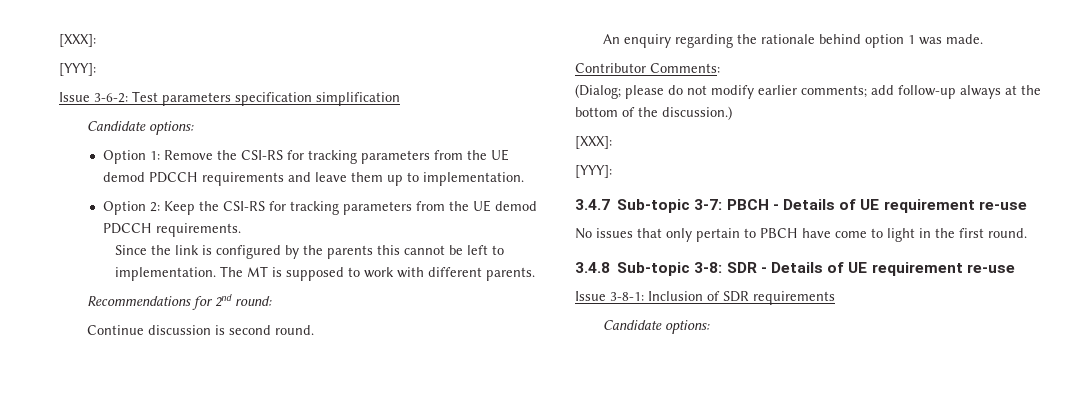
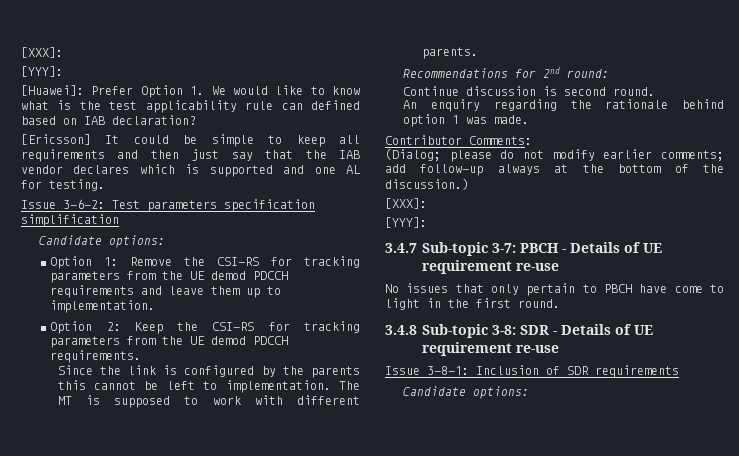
[59,34,96,47] [59,63,96,76] [XXX]: // [YYY]: -> [21,47,63,58] [21,66,63,77] [21,85,360,98] [21,100,360,113] [21,115,196,125] [21,134,360,147] [21,149,360,162] [21,164,361,177] [21,179,105,191] [XXX]: // [YYY]: // [Huawei]: Prefer Option 1. We would like to know what is the test applicability rule can defined based on IAB declaration? // [Ericsson] It could be simple to keep all requirements and then just say that the IAB vendor declares which is supported and one AL for testing.

